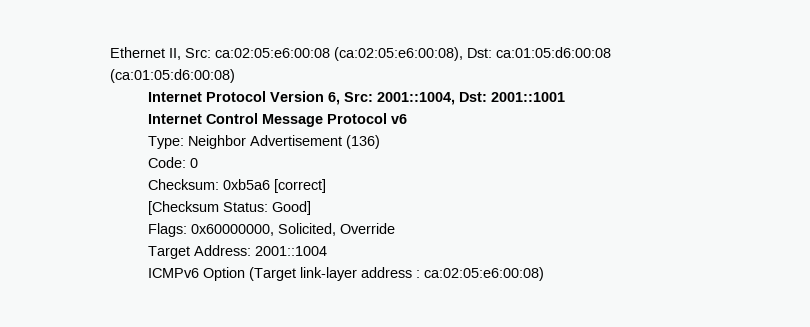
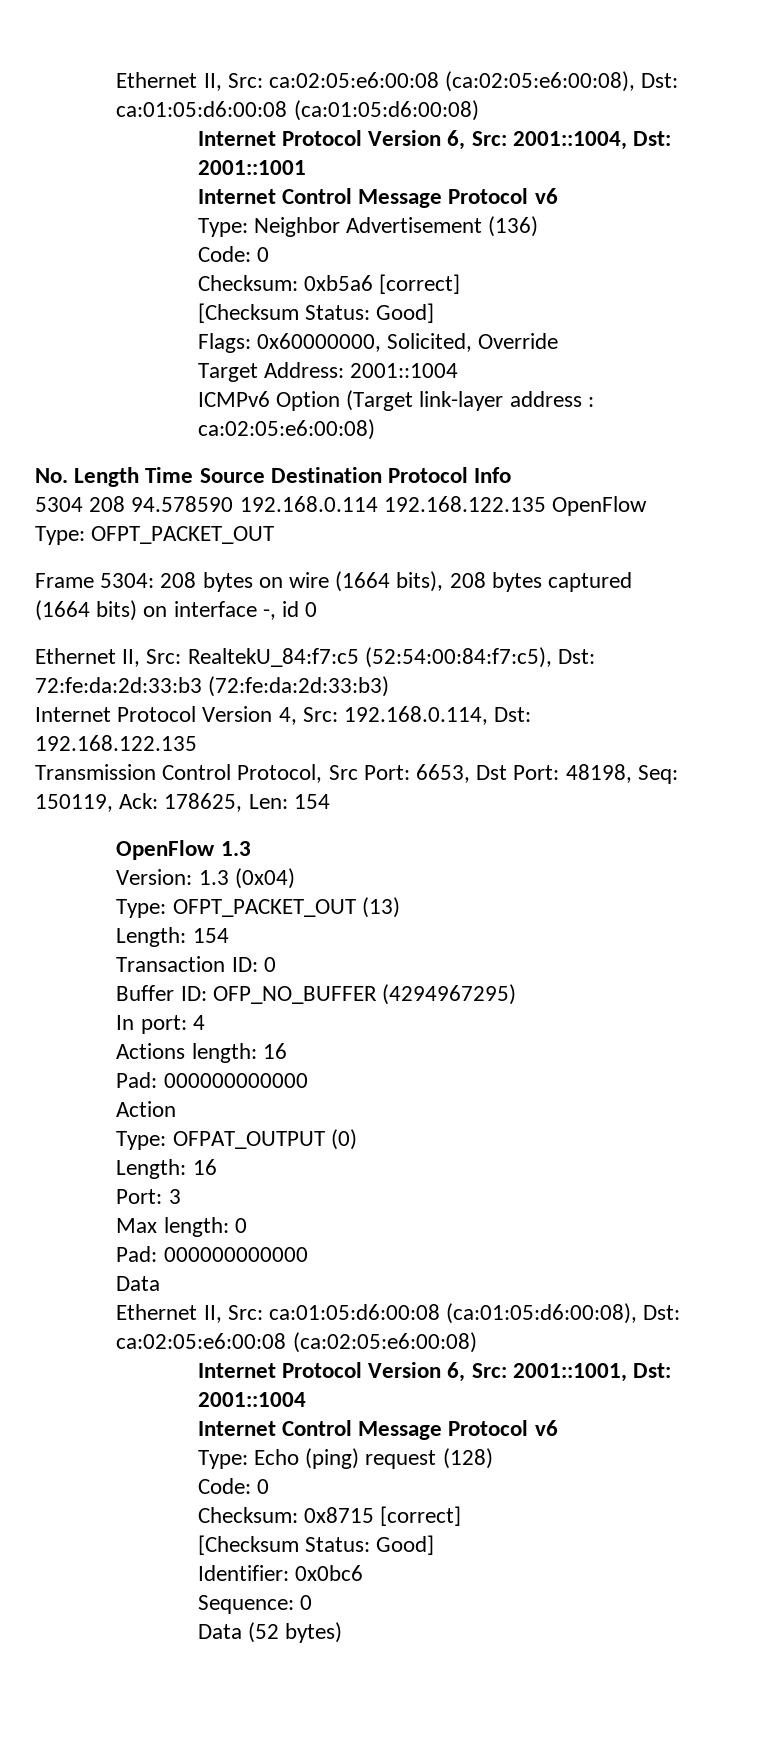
(544, 274) none -> [35,467,512,487] [35,496,648,516] [35,526,275,545] [35,571,633,592] [35,600,318,621] [35,647,596,668] [35,676,390,697] [35,706,532,725] [35,735,197,751] [35,764,678,784] [35,793,330,812] [116,840,251,860] [116,868,295,889] [116,897,400,918] [116,927,229,947] [116,956,276,972] [116,984,517,1005] [116,1015,205,1034] [116,1043,287,1063] [116,1072,308,1088] [116,1101,177,1117] [116,1129,357,1150] [116,1159,217,1179] [116,1189,181,1204] [116,1217,247,1237] [116,1246,308,1262] [116,1276,161,1291] [116,1303,681,1324] [116,1332,477,1353] [197,1362,672,1382] [197,1392,306,1407] [197,1420,558,1440] [197,1448,493,1469] [197,1478,270,1494] [197,1506,462,1526] [197,1535,435,1555] [197,1565,364,1581] [197,1595,313,1614] [197,1622,343,1643] // No. Length Time Source Destination Protocol Info // 5304 208 94.578590 192.168.0.114 192.168.122.135 OpenFlow Type: OFPT_PACKET_OUT // Frame 5304: 208 bytes on wire (1664 bits), 208 bytes captured (1664 bits) on interface -, id 0 // Ethernet II, Src: RealtekU_84:f7:c5 (52:54:00:84:f7:c5), Dst: 72:fe:da:2d:33:b3 (72:fe:da:2d:33:b3) // Internet Protocol Version 4, Src: 192.168.0.114, Dst: 192.168.122.135 // Transmission Control Protocol, Src Port: 6653, Dst Port: 48198, Seq: 150119, Ack: 178625, Len: 154 // OpenFlow 1.3 // Version: 1.3 (0x04) // Type: OFPT_PACKET_OUT (13) // Length: 154 // Transaction ID: 0 // Buffer ID: OFP_NO_BUFFER (4294967295) // In port: 4 // Actions length: 16 // Pad: 000000000000 // Action // Type: OFPAT_OUTPUT (0) // Length: 16 // Port: 3 // Max length: 0 // Pad: 000000000000 // Data // Ethernet II, Src: ca:01:05:d6:00:08 (ca:01:05:d6:00:08), Dst: ca:02:05:e6:00:08 (ca:02:05:e6:00:08) // Internet Protocol Version 6, Src: 2001::1001, Dst: 2001::1004 // Internet Control Message Protocol v6 // Type: Echo (ping) request (128) // Code: 0 // Checksum: 0x8715 [correct] // [Checksum Status: Good] // Identifier: 0x0bc6 // Sequence: 0 // Data (52 bytes)

